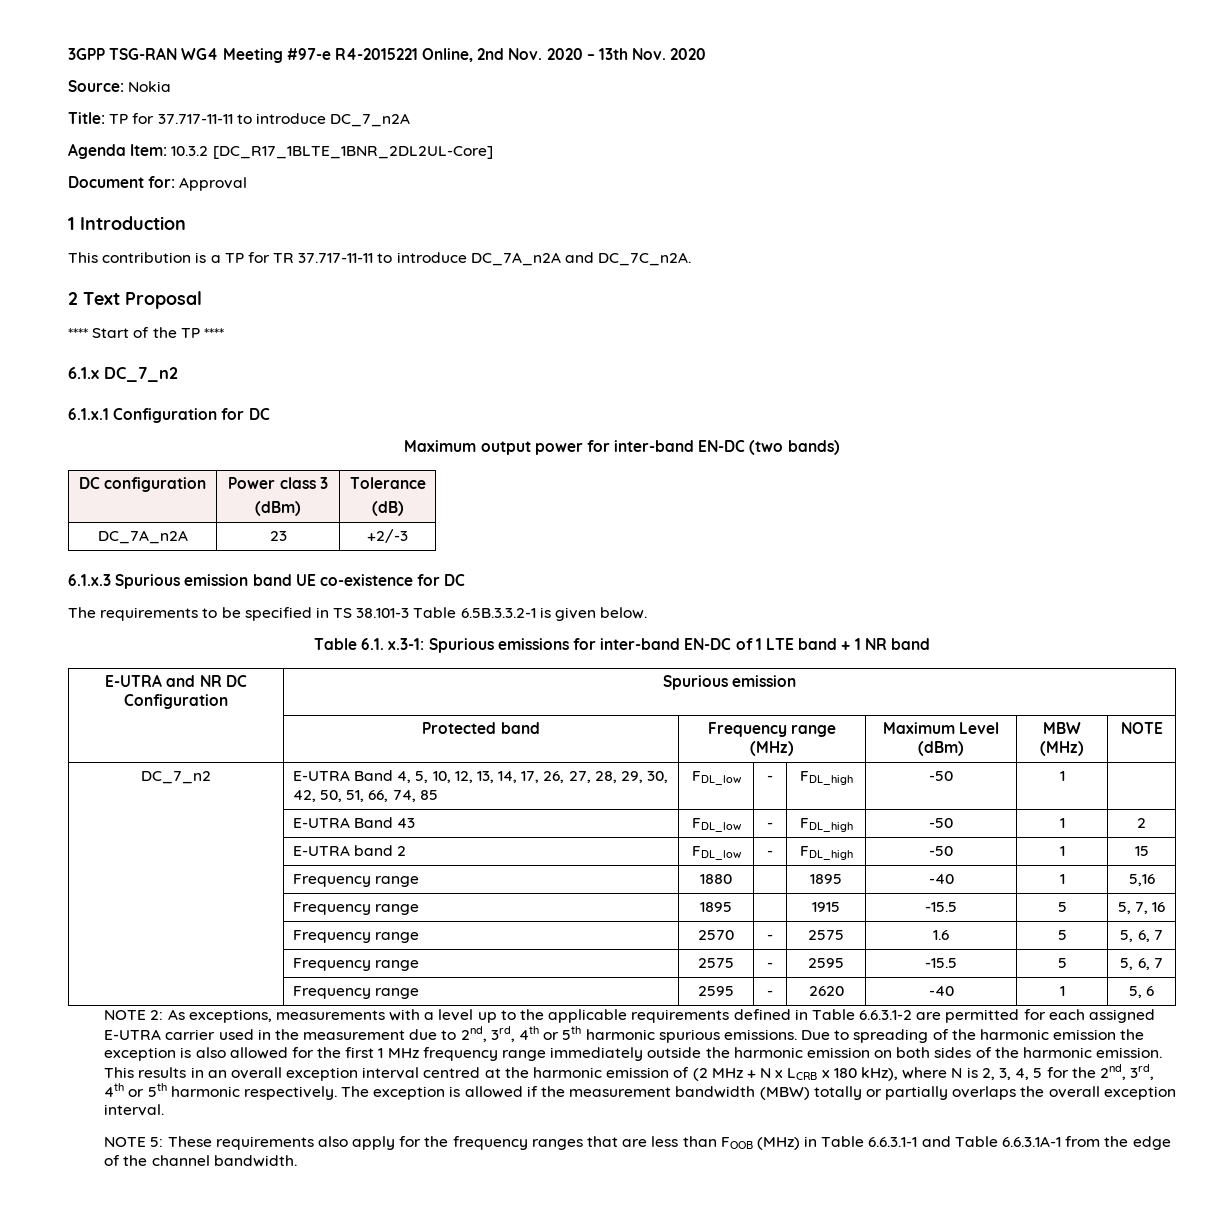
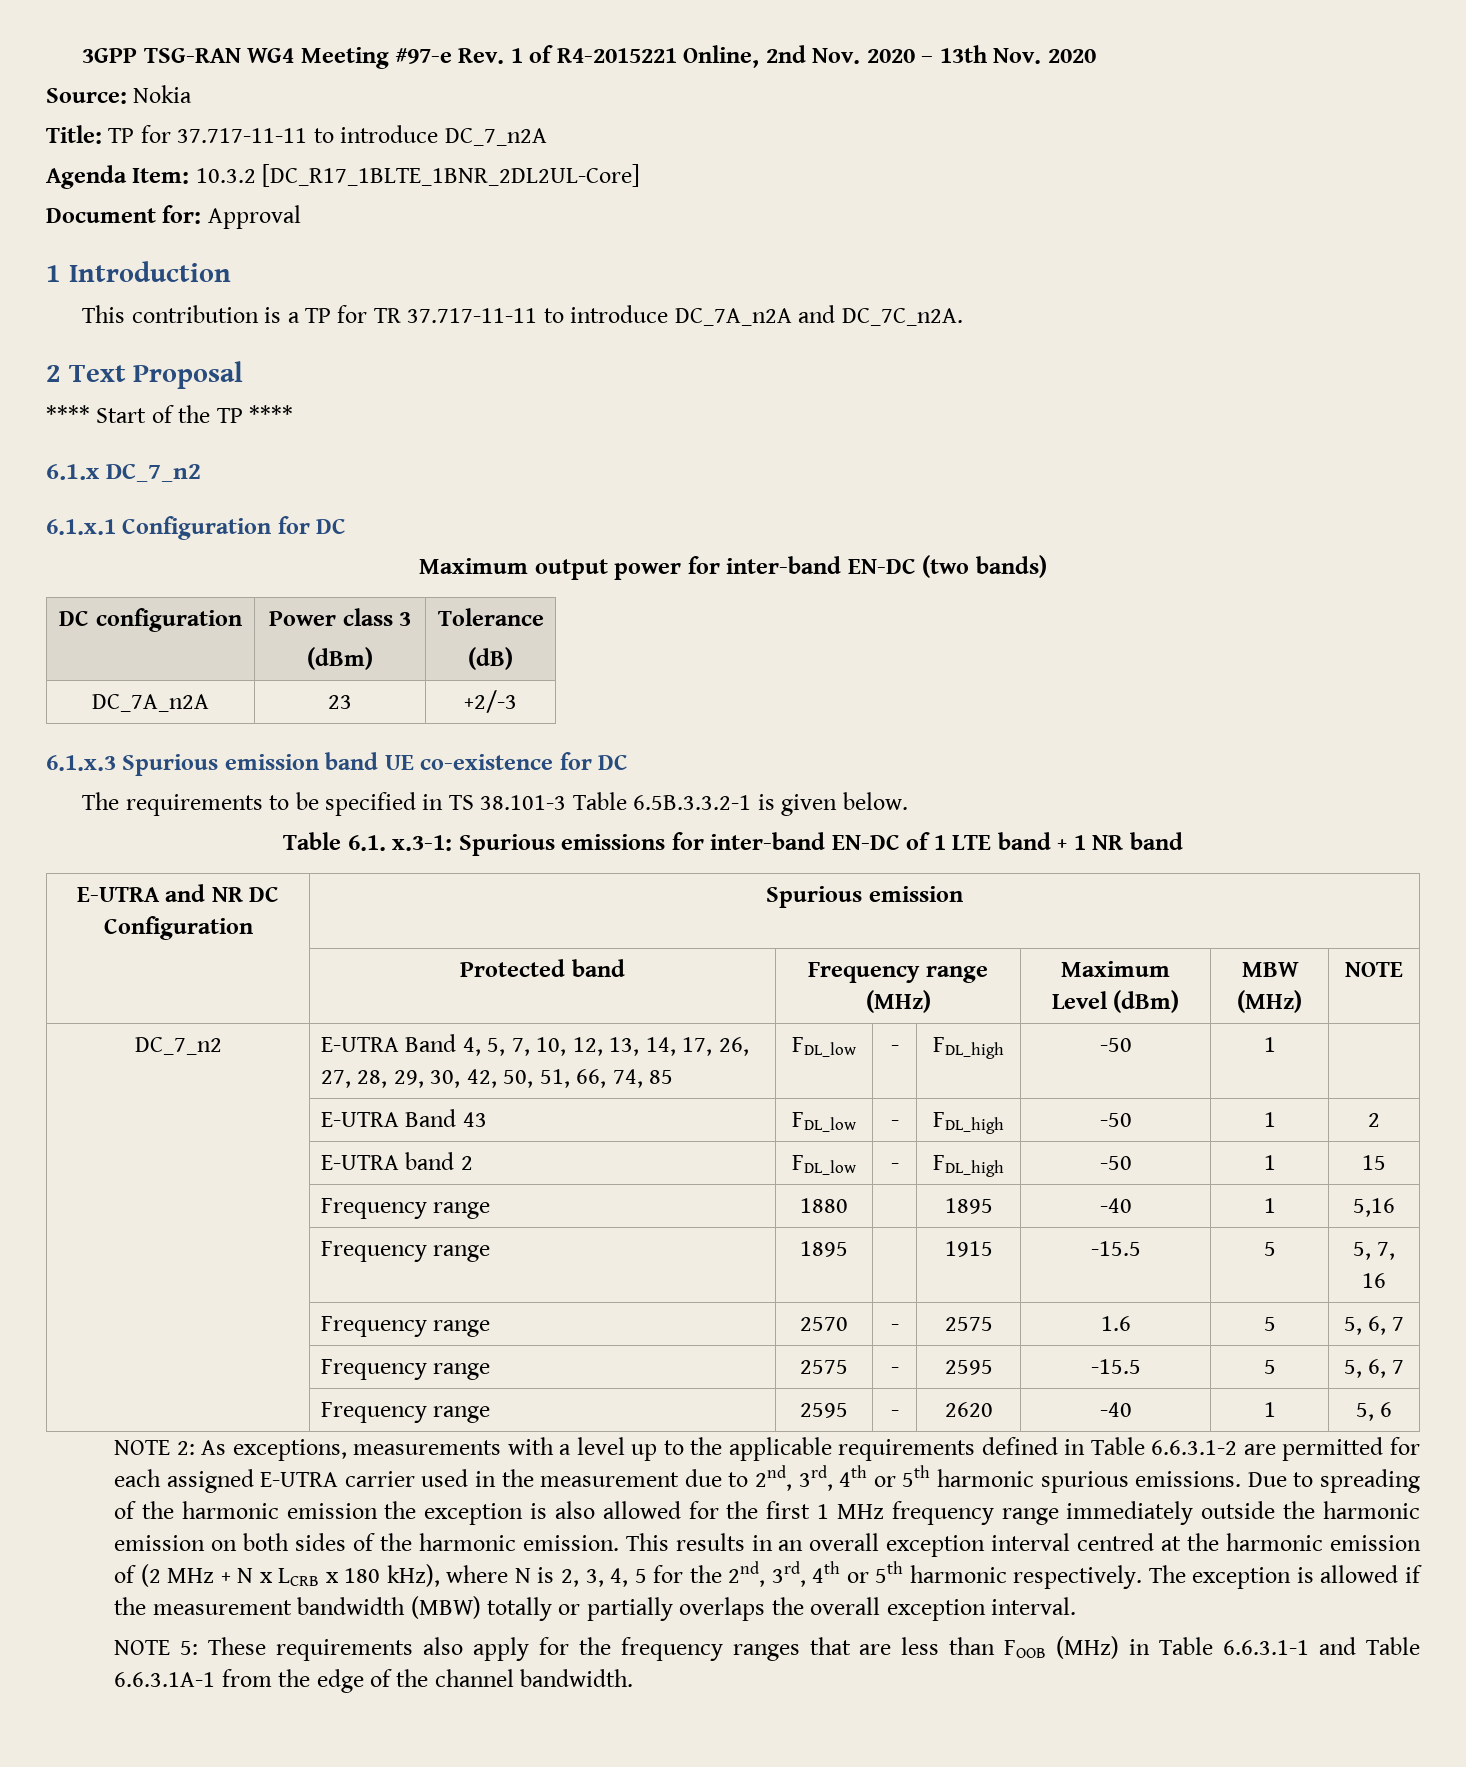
(331, 54) none -> [458,45,554,64] Rev. 1 of
(429, 777) none -> [511,1038,530,1056] 7,

